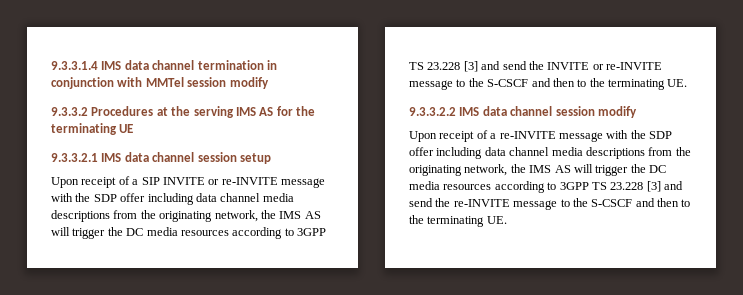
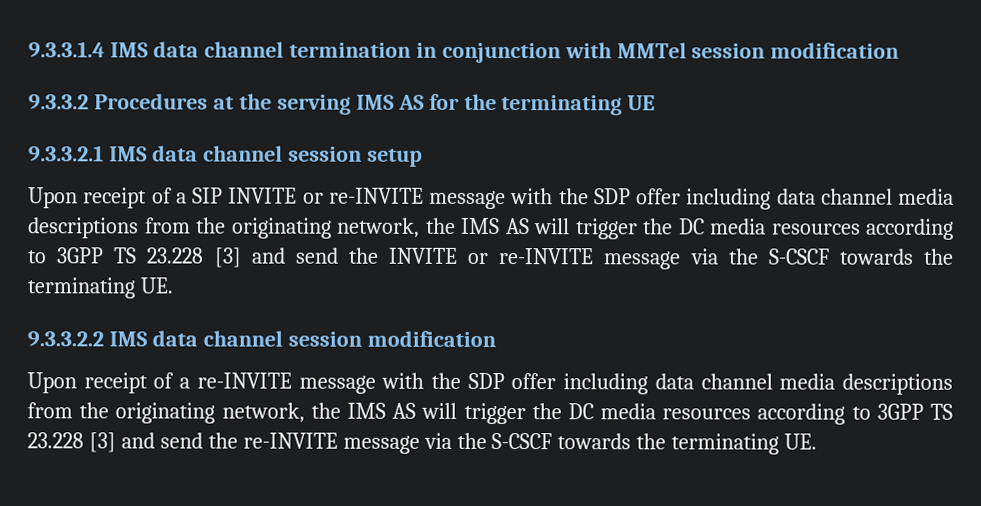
[229,77,269,89] modify -> [770,42,900,59] modification
[456,78,587,87] to the S-CSCF and then to -> [689,248,914,265] via the S-CSCF towards
[597,106,637,118] modify -> [366,330,496,348] modification
[560,198,691,207] to the S-CSCF and then to -> [423,432,632,450] via the S-CSCF towards

